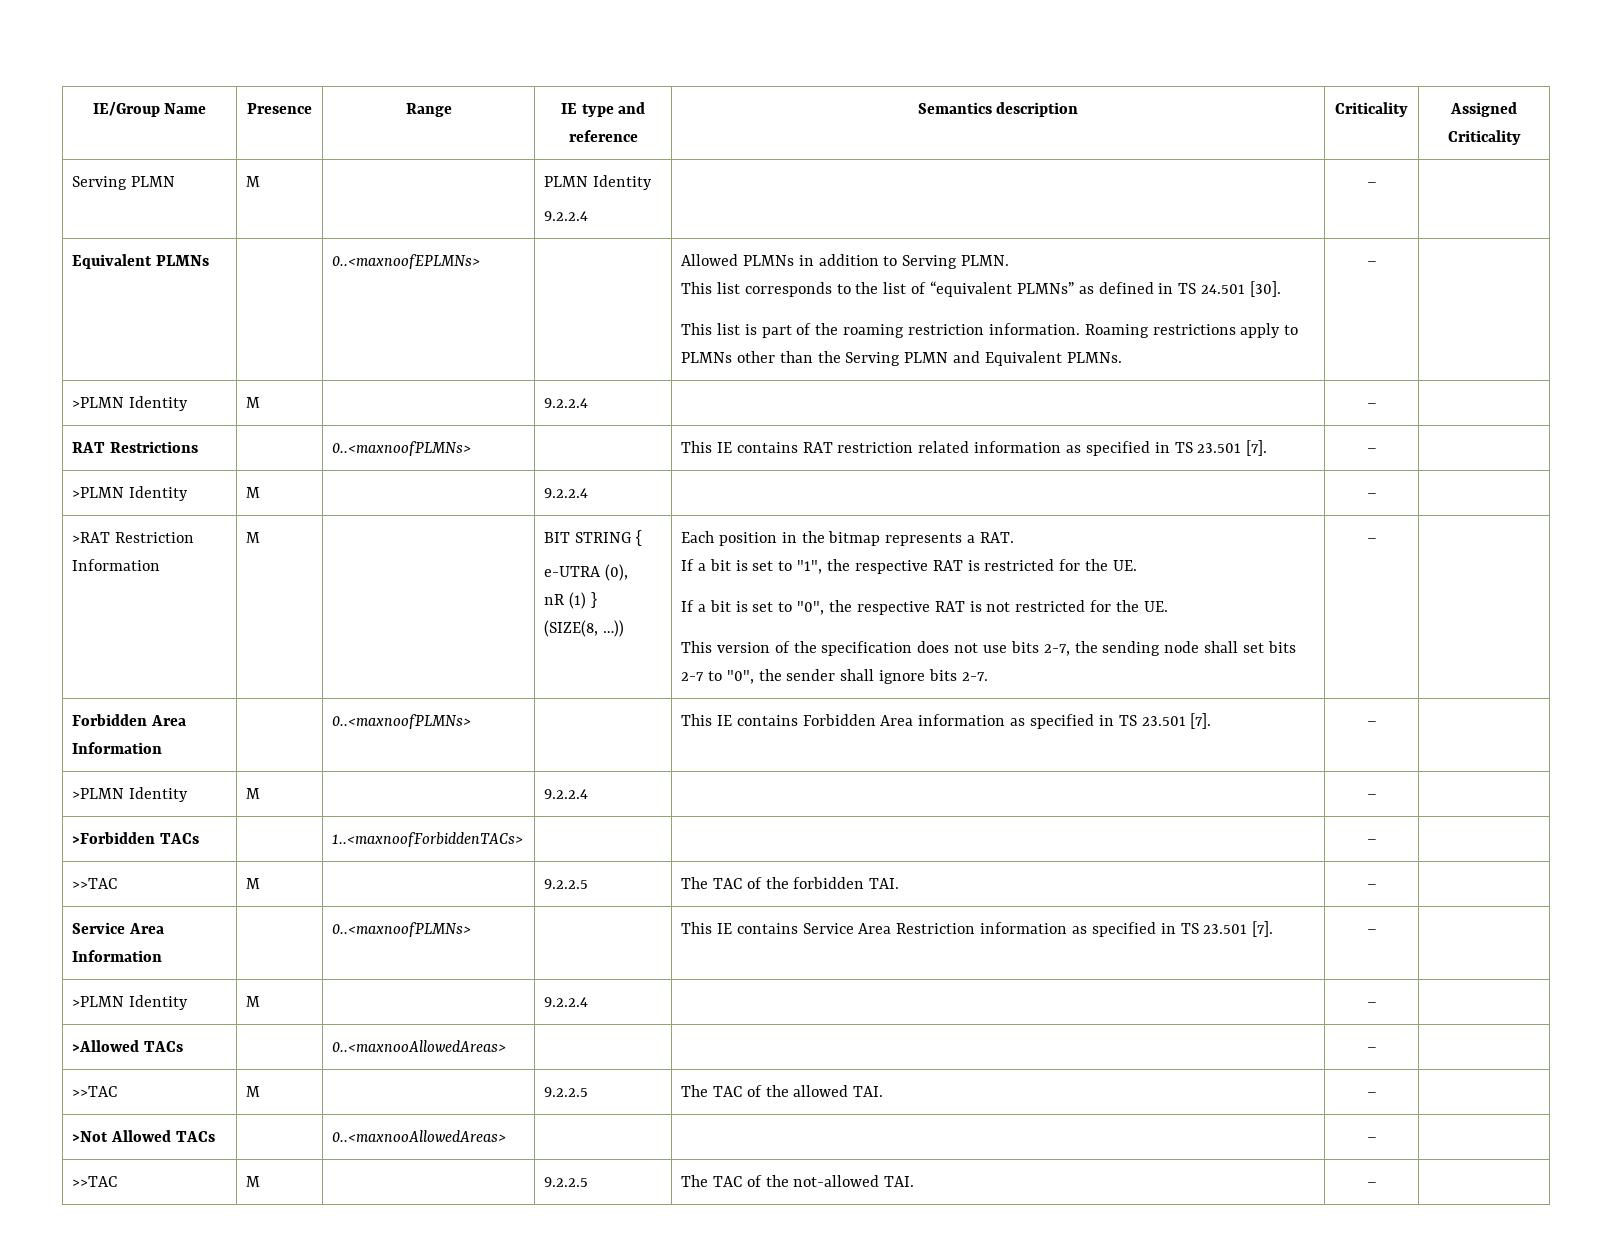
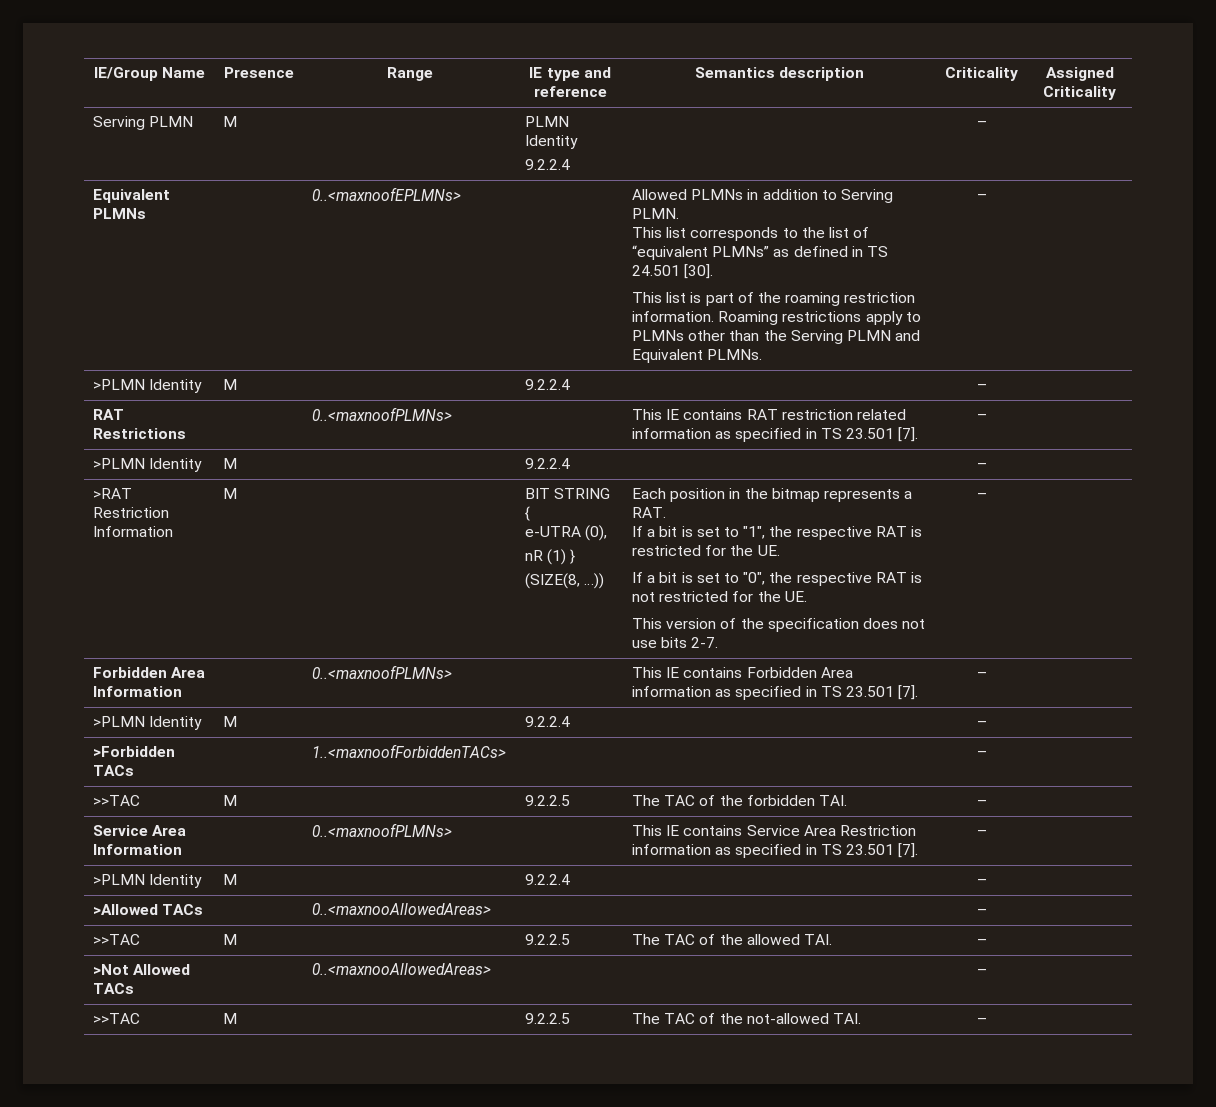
[1043,641,1296,656] [680,669,958,684] 2-7, the sending node shall set bits 2-7 to "0", the sender shall ignore bits -> (688, 642) none

